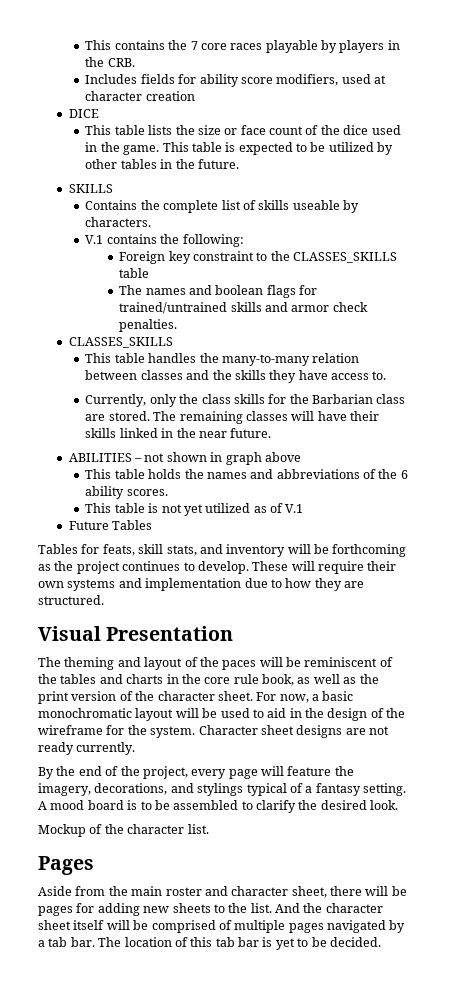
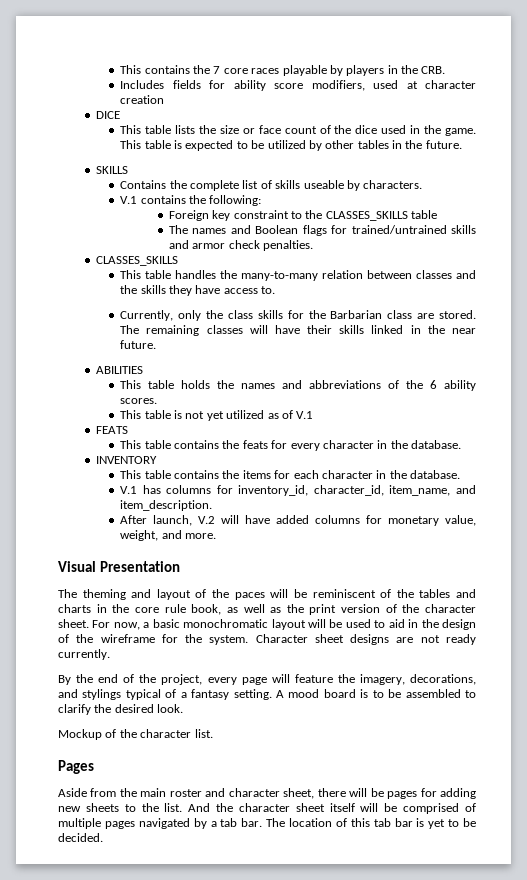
[215,285,264,295] boolean -> [255,225,299,234] Boolean
[133,452,301,465] – not shown in graph above -> (144, 370) none
[68,520,152,530] [38,544,407,557] [38,561,397,574] [38,578,364,591] [38,595,104,605] Future Tables // Tables for feats, skill stats, and inventory will be forthcoming as the project continues to develop. These will require their own systems and implementation due to how they are structured. -> [96,426,129,434] [120,440,462,451] [96,456,158,464] [120,470,461,479] [120,485,476,496] [120,500,213,511] [120,515,477,526] [120,530,217,541] FEATS // This table contains the feats for every character in the database. // INVENTORY // This table contains the items for each character in the database. // V.1 has columns for inventory_id, character_id, item_name, and item_description. // After launch, V.2 will have added columns for monetary value, weight, and more.

